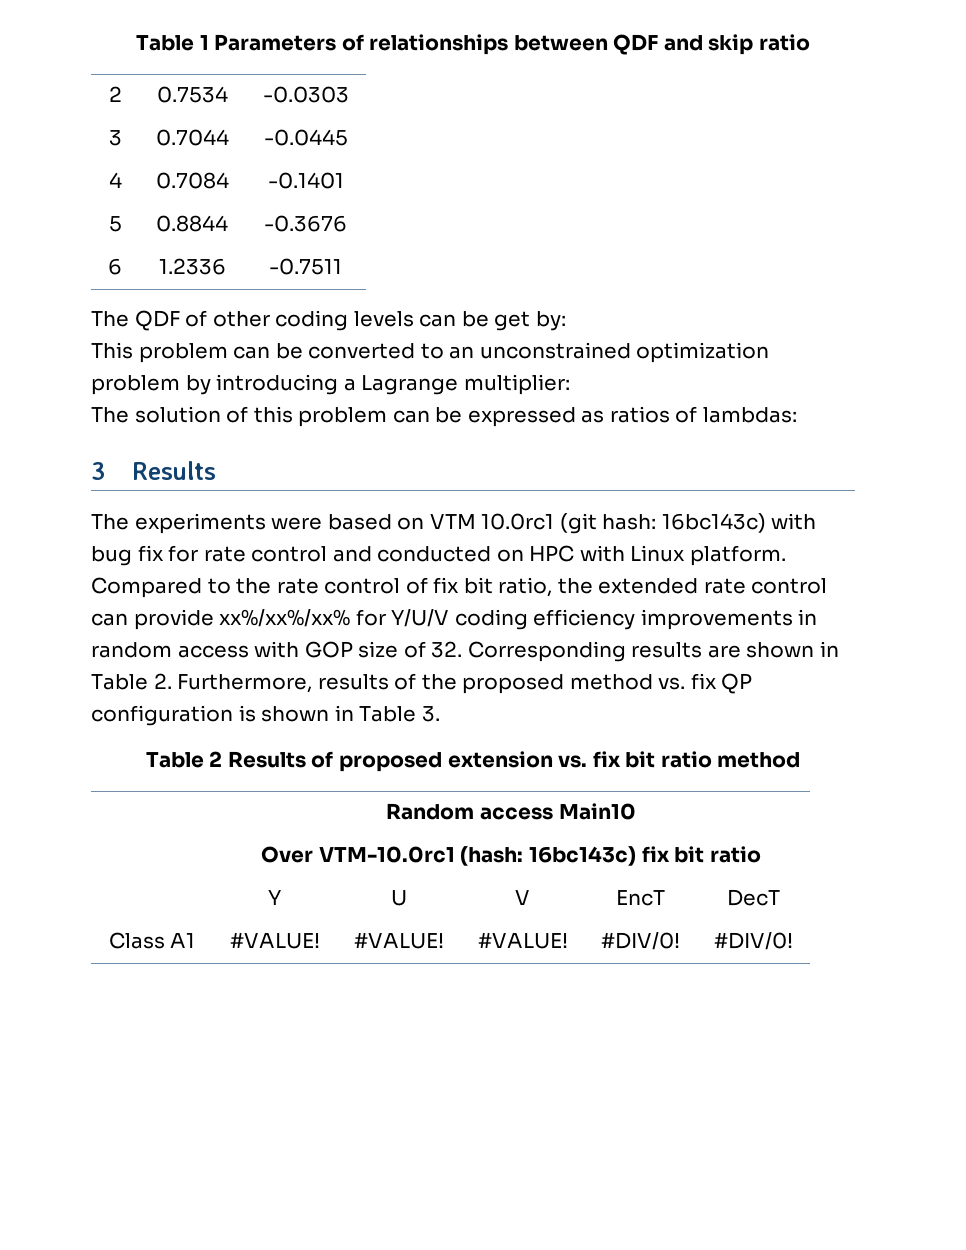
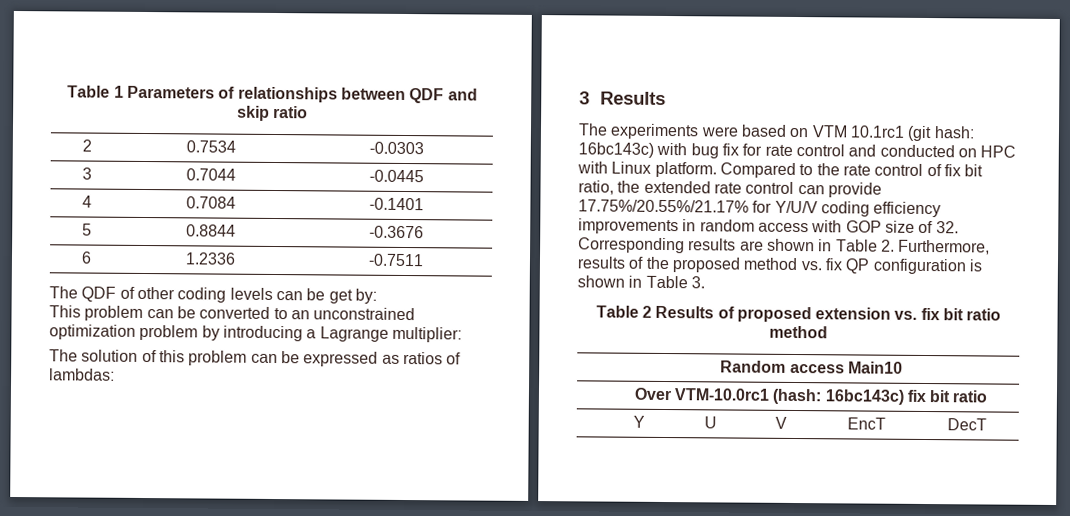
[481,513,555,530] 10.0rc1 -> [849,125,905,138] 10.1rc1
[219,609,351,627] xx%/xx%/xx% -> [578,199,749,213] 17.75%/20.55%/21.17%
[108,932,196,949] [229,933,320,949] [353,933,444,949] [477,933,568,949] [601,932,680,950] [713,932,793,950] // Class A1 | #VALUE! | #VALUE! | #VALUE! | #DIV/0! | #DIV/0! -> (987, 424) none

